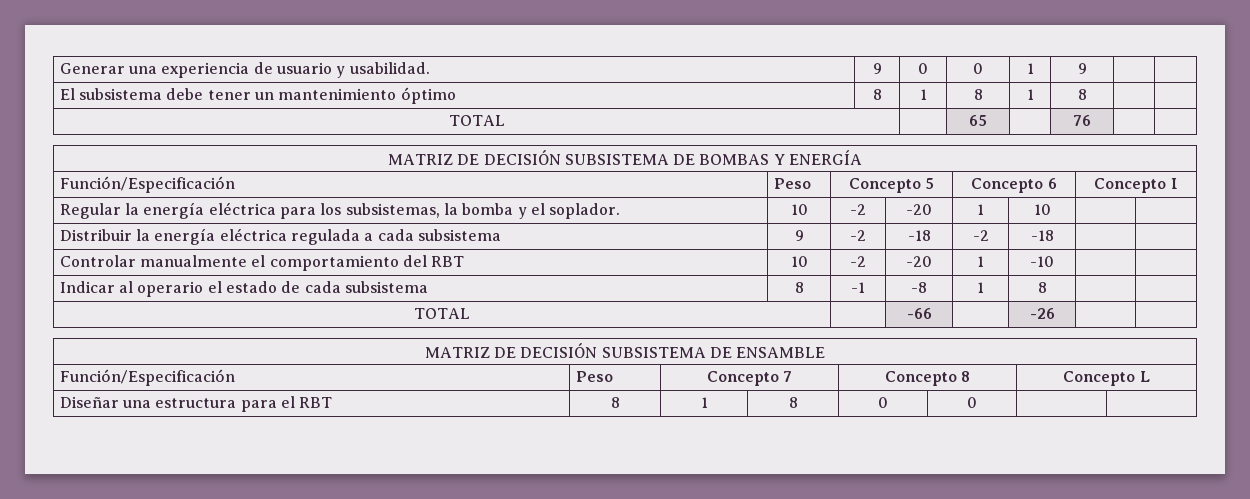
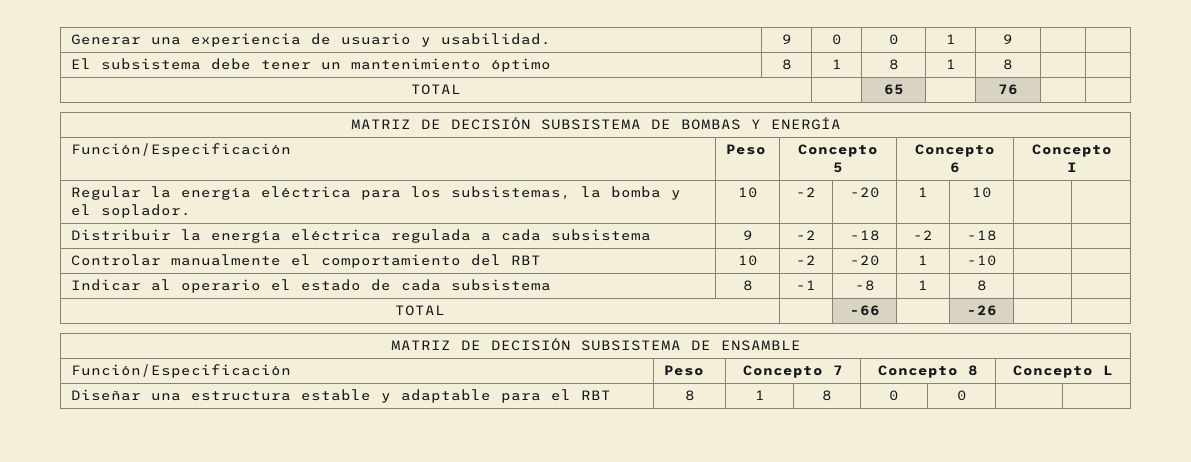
(237, 403) none -> [301,389,492,403] estable y adaptable

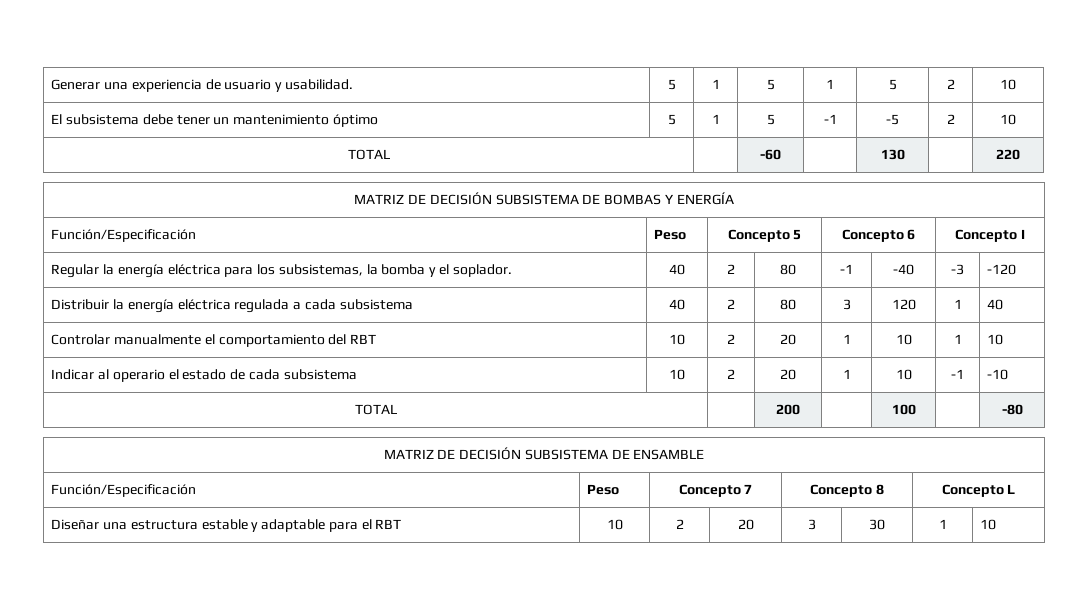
[781,34,792,44] [831,34,842,45] [888,34,899,45] [945,34,956,44] [1003,34,1013,44] 9 | 0 | 0 | 1 | 9 | | -> [667,79,676,90] [711,79,720,89] [766,79,775,90] [826,79,834,89] [888,79,897,90] [946,79,955,89] [1000,79,1016,90] 5 | 1 | 5 | 1 | 5 | 2 | 10
[781,59,792,70] [831,59,842,69] [888,59,899,70] [945,59,956,69] [1003,59,1013,70] [411,84,461,95] [883,84,904,95] [998,84,1018,95] 8 | 1 | 8 | 1 | 8 | | // TOTAL | | 65 | | 76 | | -> [667,114,676,125] [711,114,720,124] [766,114,775,125] [823,114,837,124] [886,114,899,125] [946,114,955,124] [1000,114,1016,125] [347,149,390,160] [760,149,781,160] [880,149,905,160] [996,149,1020,160] 5 | 1 | 5 | -1 | -5 | 2 | 10 // TOTAL | | -60 | | 130 | | 220
[737,187,758,198] [796,187,816,197] [849,187,880,198] [918,187,928,197] [971,187,992,198] 10 | -2 | -20 | 1 | 10 | | -> [669,264,685,275] [727,264,735,274] [780,264,796,275] [840,264,853,274] [893,264,914,275] [951,264,964,275] [987,264,1017,275] 40 | 2 | 80 | -1 | -40 | -3 | -120
[742,230,753,240] [796,230,816,240] [849,230,880,241] [913,230,933,240] [966,230,997,241] 9 | -2 | -18 | -2 | -18 | | -> [669,299,685,310] [727,299,735,309] [780,299,796,310] [842,299,851,310] [891,299,916,310] [953,299,962,309] [987,299,1004,310] 40 | 2 | 80 | 3 | 120 | 1 | 40
[796,255,816,265] [849,255,880,266] [918,255,928,265] [966,255,997,266] -2 | -20 | 1 | -10 | | -> [727,334,735,344] [780,334,796,345] [842,334,851,344] [895,334,912,345] [953,334,962,344] [987,334,1004,345] 2 | 20 | 1 | 10 | 1 | 10
[742,280,753,291] [796,280,816,290] [854,280,875,291] [918,280,928,290] [976,280,987,291] [395,305,445,316] [849,305,880,316] [966,305,997,316] 8 | -1 | -8 | 1 | 8 | | // TOTAL | | -66 | | -26 | | -> [669,369,685,380] [727,369,735,379] [780,369,796,380] [842,369,851,379] [895,369,912,380] [951,369,964,379] [987,369,1009,380] [354,404,397,415] [776,404,800,415] [891,404,916,415] [1001,404,1023,415] 10 | 2 | 20 | 1 | 10 | -1 | -10 // TOTAL | | 200 | | 100 | | -80
[684,390,695,401] [754,390,765,400] [822,390,832,401] [889,390,899,401] [956,390,967,401] 8 | 1 | 8 | 0 | 0 | | -> [606,519,623,530] [675,519,684,529] [737,519,754,530] [807,519,816,530] [869,519,885,530] [938,519,947,529] [980,519,997,530] 10 | 2 | 20 | 3 | 30 | 1 | 10

